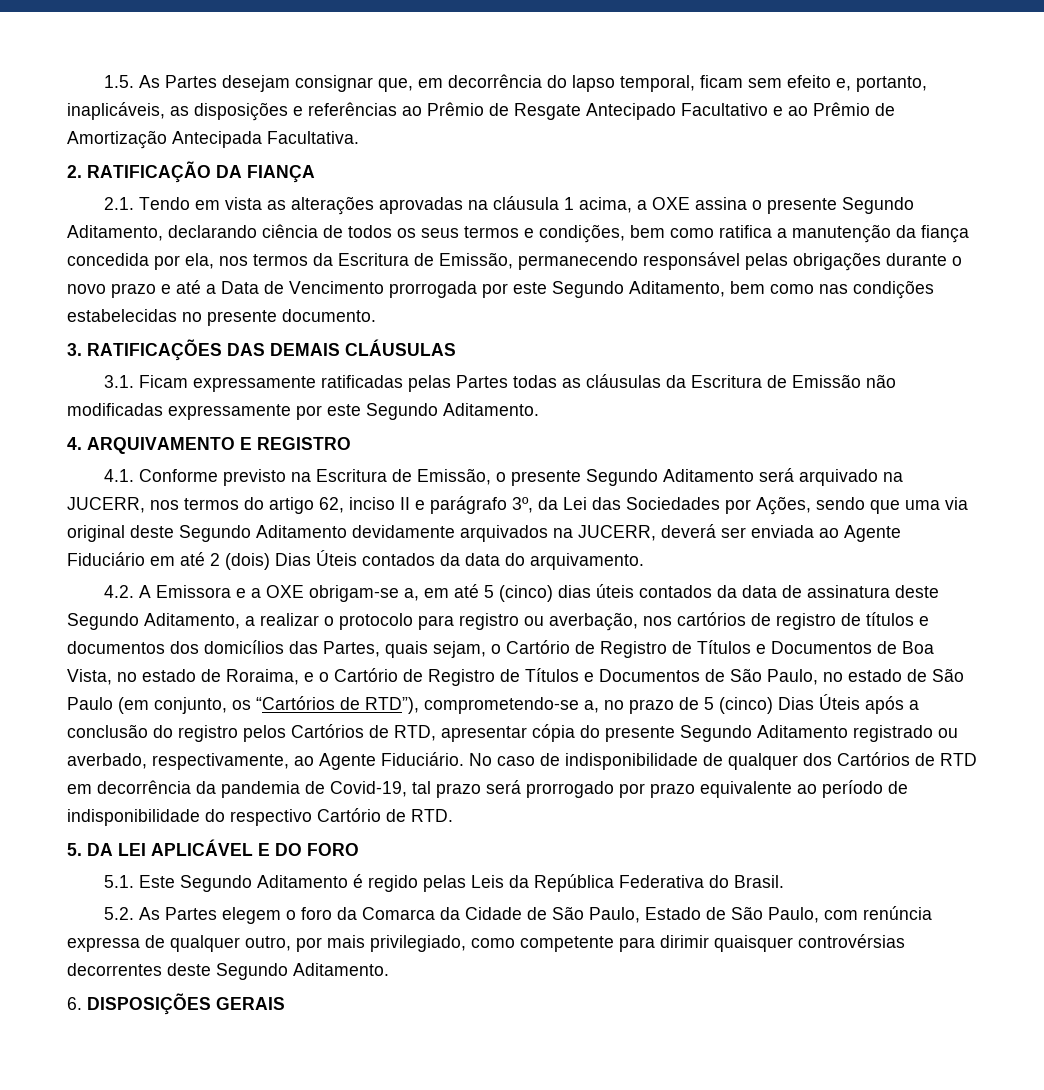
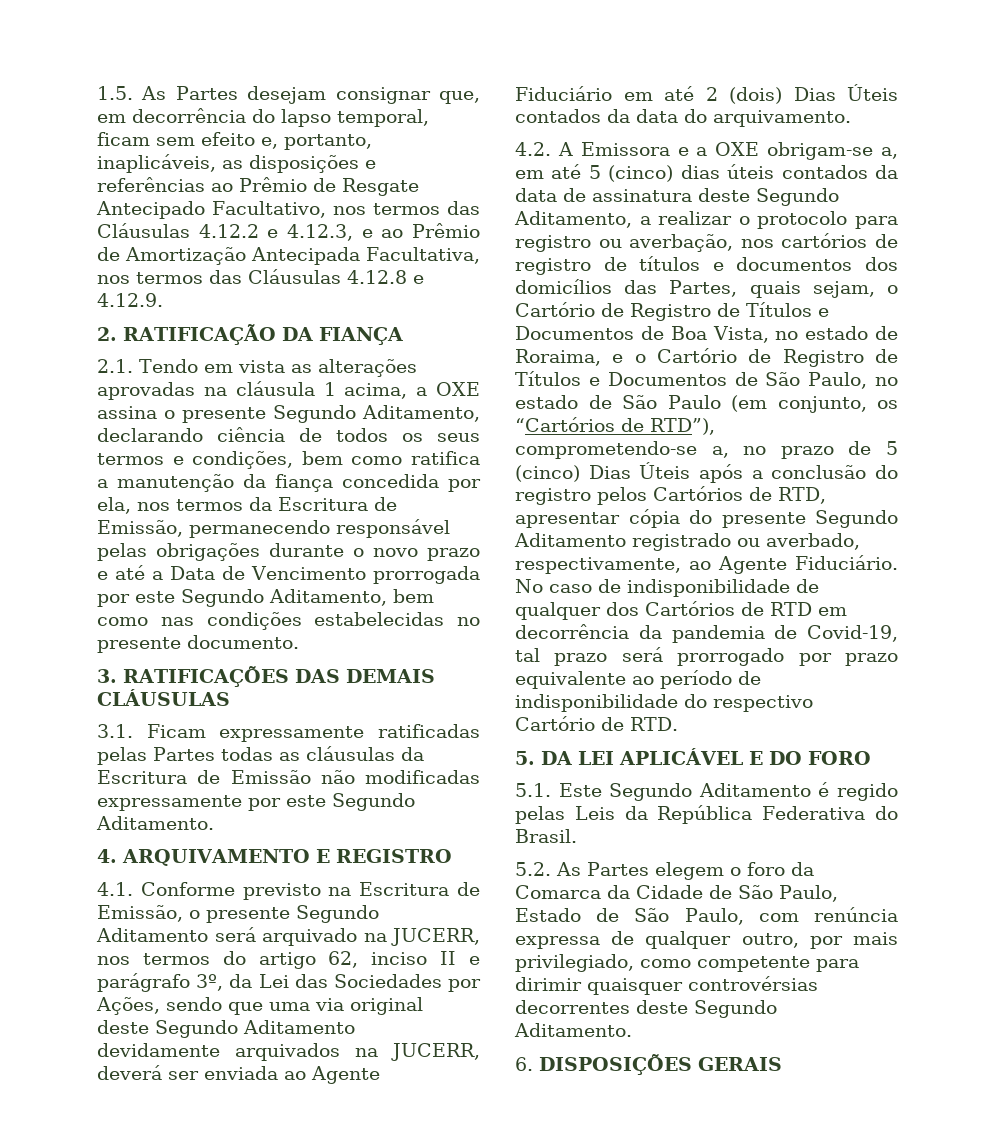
[681,103,768,116] Facultativo -> [212,201,480,218] [97,223,353,241] Facultativo, nos termos das Cláusulas 4.12.2 e 4.12.3,
[267,131,359,144] Facultativa. -> [366,247,481,264] [97,269,424,284] [97,293,163,307] Facultativa, nos termos das Cláusulas 4.12.8 e 4.12.9.

